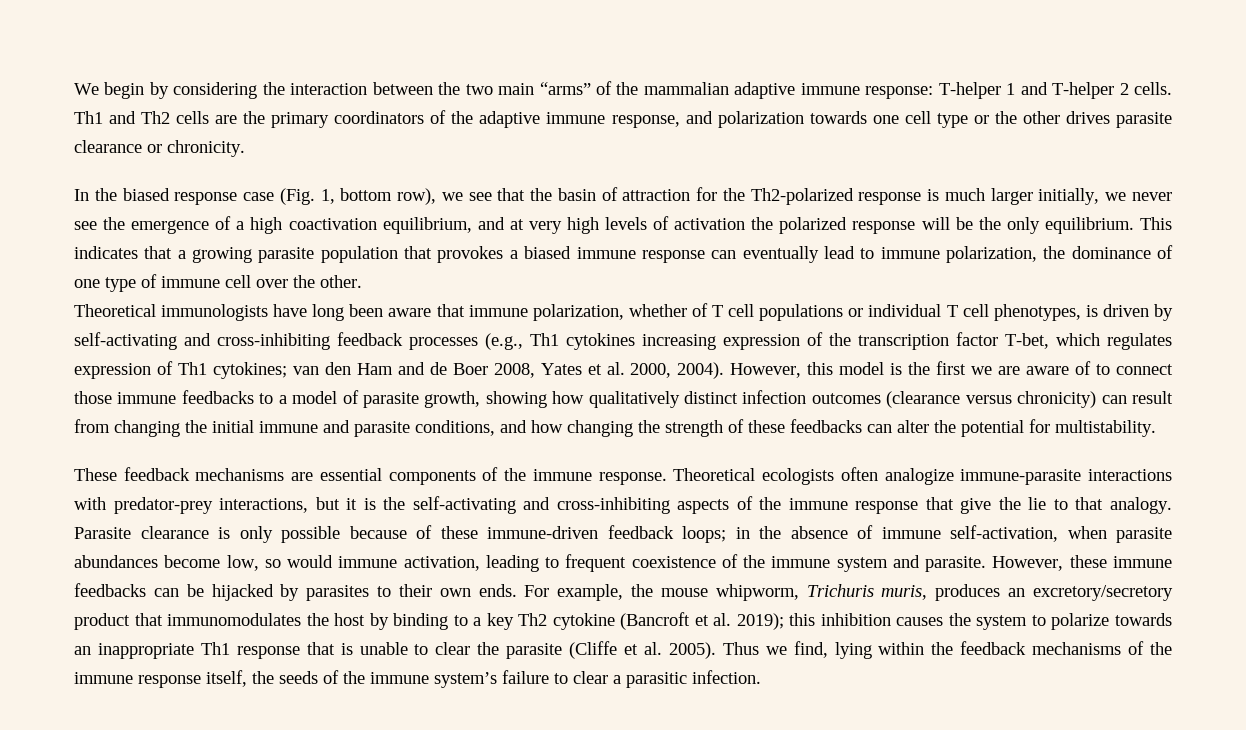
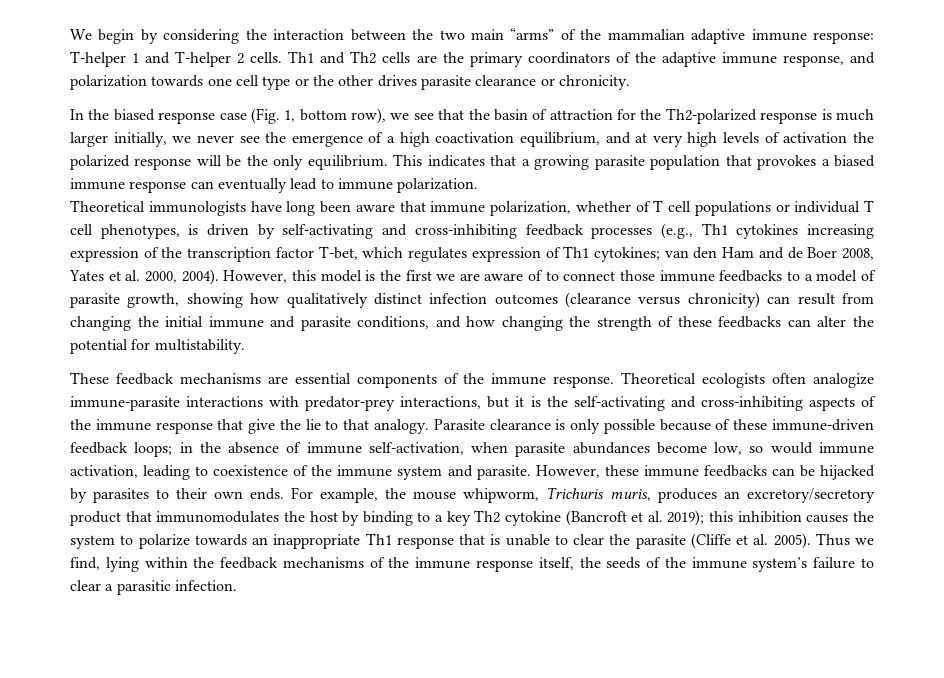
[945,245,1174,263] [74,274,362,292] polarization, the dominance of one type of immune cell over the other. -> [397,178,479,193] polarization.
[565,554,627,572] frequent -> (209, 471) none

